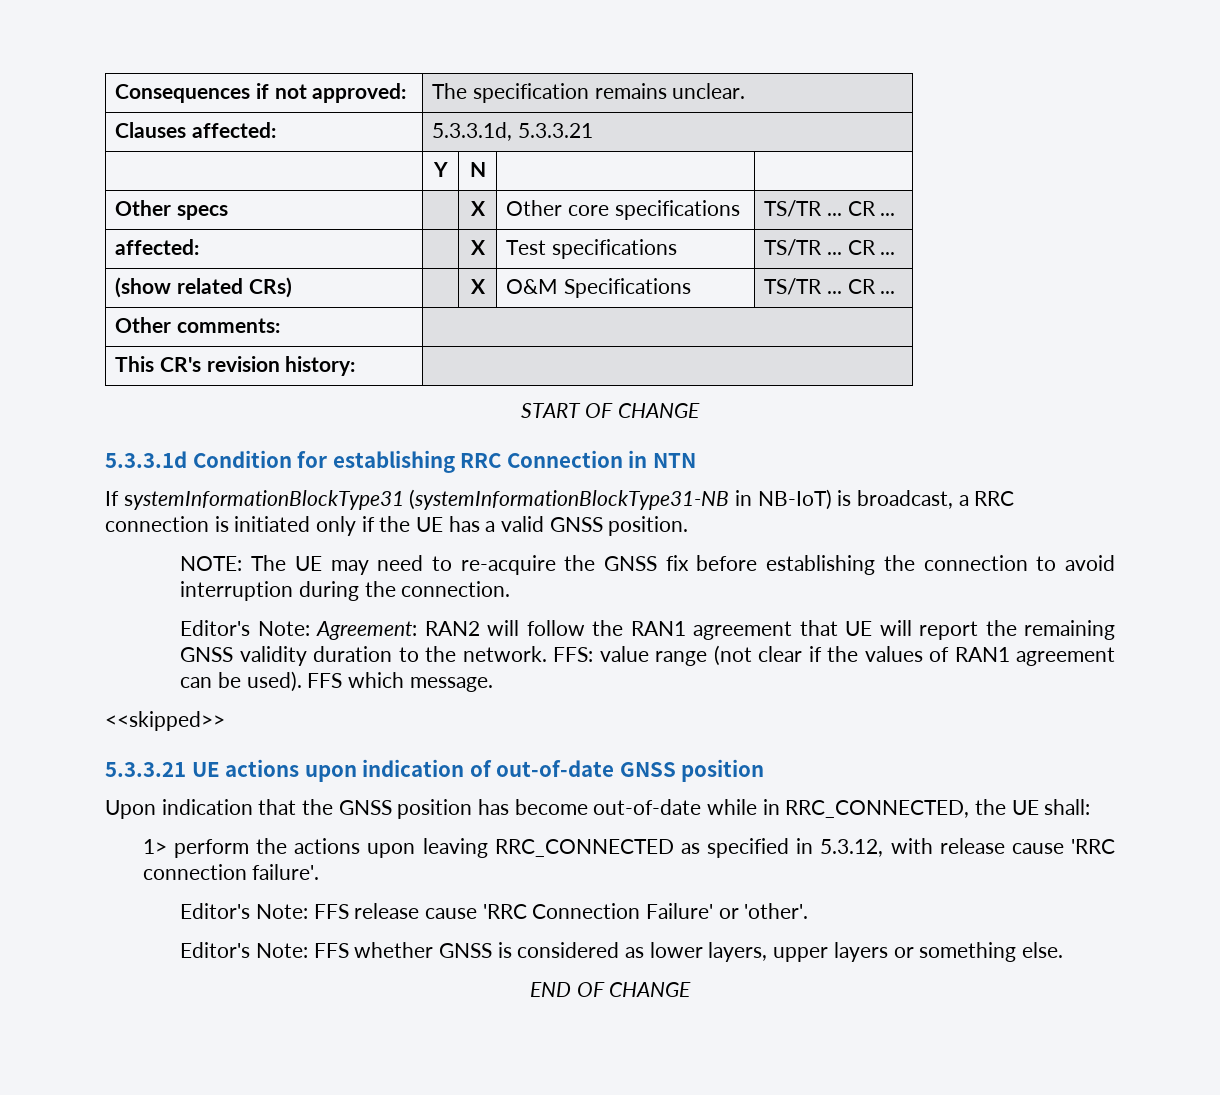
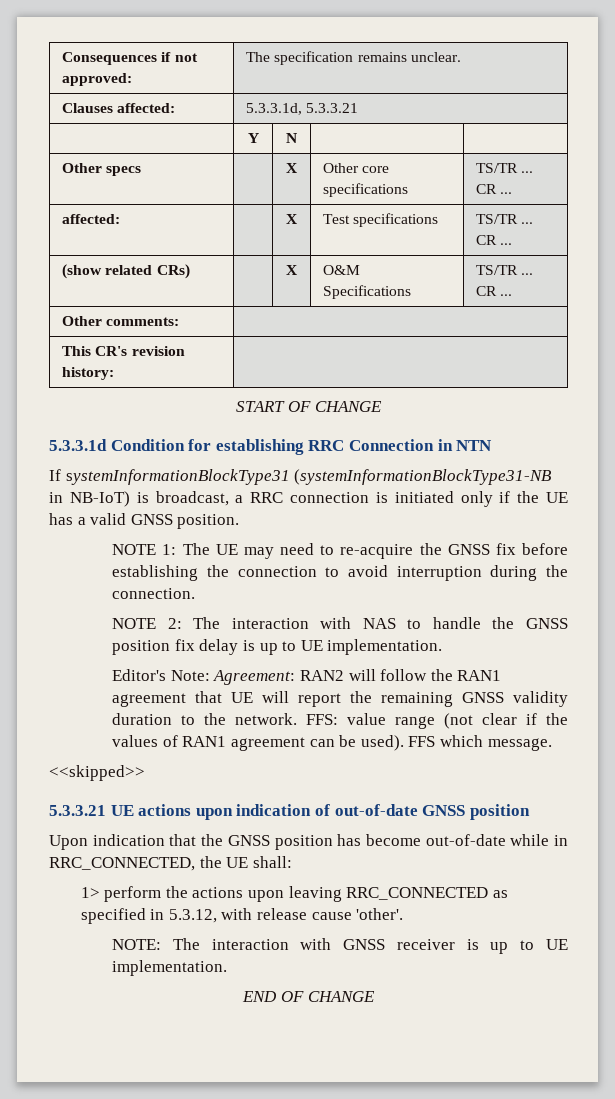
[180,556,243,571] NOTE: -> [112,544,177,555] NOTE 1:
(511, 589) none -> [112,617,568,629] [112,639,443,655] // NOTE 2: The interaction with NAS to handle the GNSS position fix delay is up to UE implementation.
[1070,839,1115,854] [142,864,320,880] [180,903,809,919] [180,942,1063,962] 'RRC connection failure'. // Editor's Note: FFS release cause 'RRC Connection Failure' or 'other'. // Editor's Note: FFS whether GNSS is considered as lower layers, upper layers or something else. -> [356,908,404,920] [112,938,568,954] [112,960,228,976] 'other'. // NOTE: The interaction with GNSS receiver is up to UE implementation.

